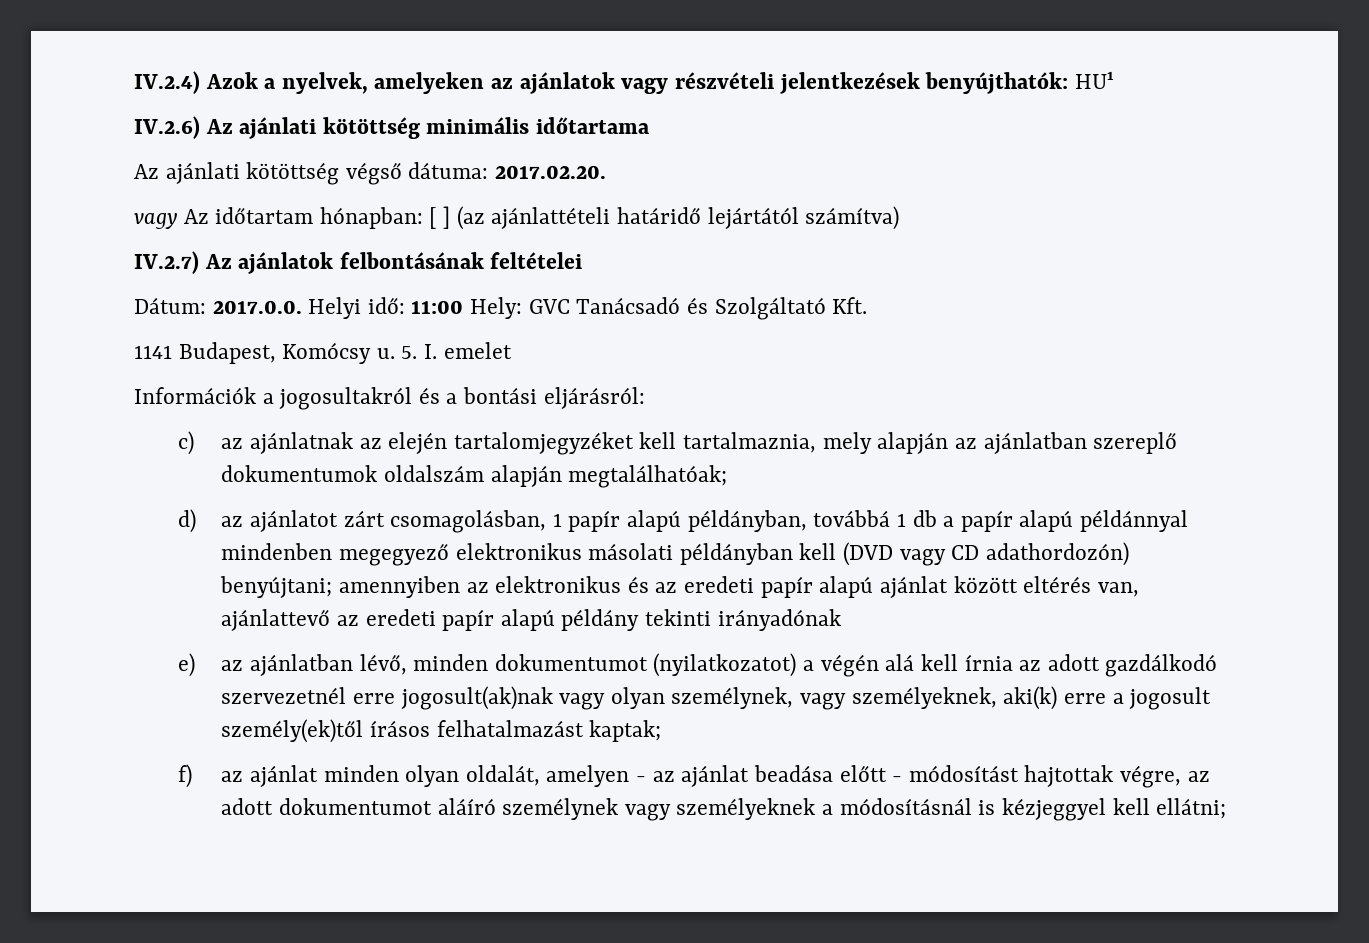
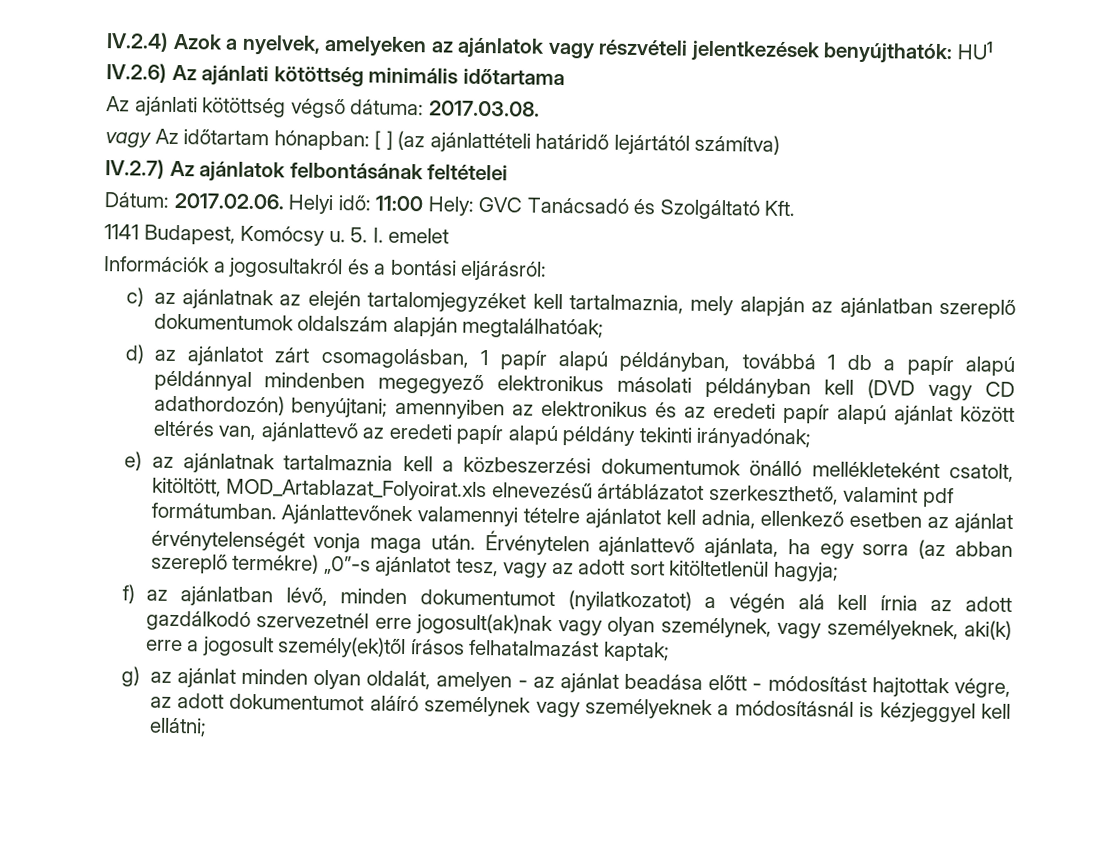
[495,165,607,179] 2017.02.20. -> [428,100,540,117] 2017.03.08.
[212,300,302,314] 2017.0.0. -> [173,192,285,210] 2017.02.06.
[717,609,841,631] [177,653,195,677] irányadónak // e) -> [696,427,812,449] [124,451,1015,482] [151,477,954,508] [150,502,1014,533] [150,530,1014,560] [150,553,839,582] [122,584,136,604] irányadónak; // e) az ajánlatnak tartalmaznia kell a közbeszerzési dokumentumok önálló mellékleteként csatolt, kitöltött, MOD_Artablazat_Folyoirat.xls elnevezésű ártáblázatot szerkeszthető, valamint pdf formátumban. Ajánlattevőnek valamennyi tételre ajánlatot kell adnia, ellenkező esetben az ajánlat érvénytelenségét vonja maga után. Érvénytelen ajánlattevő ajánlata, ha egy sorra (az abban szereplő termékre) „0”-s ajánlatot tesz, vagy az adott sort kitöltetlenül hagyja; // f)
[177,764,192,788] f) -> [121,666,141,687] g)

